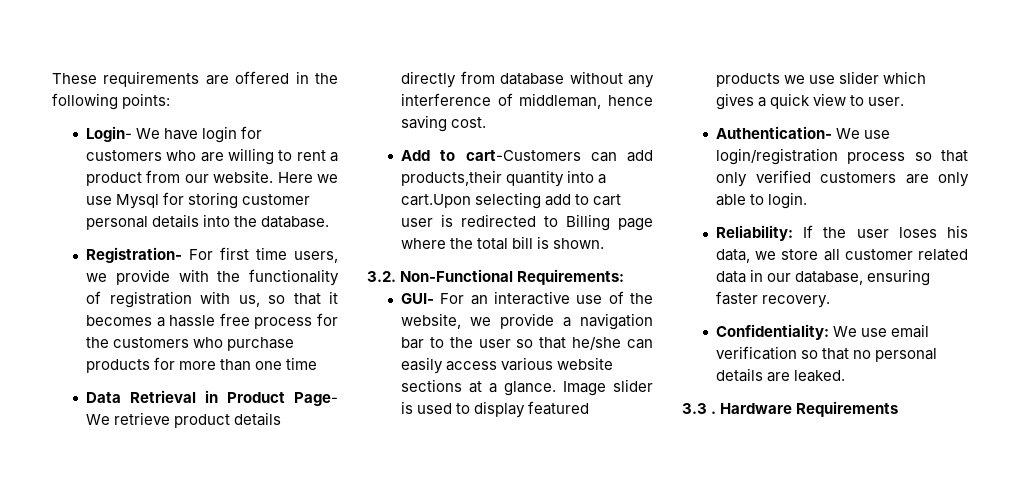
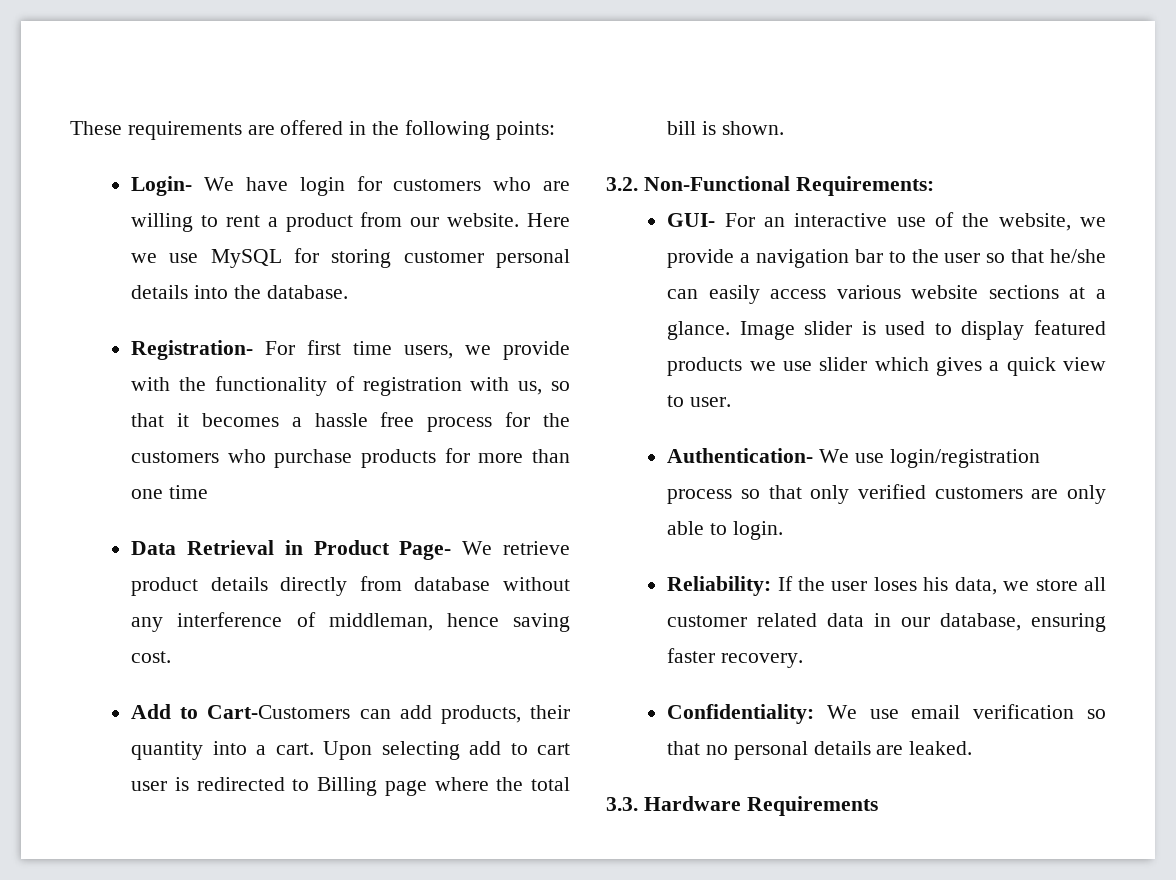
[116,194,160,209] Mysql -> [210,249,282,268] MySQL
[465,150,581,161] cart-Customers -> [207,705,351,719] Cart-Customers
[401,170,503,186] products,their -> [440,705,570,724] products, their
[401,194,472,208] cart.Upon -> [275,741,373,760] cart. Upon
[682,403,717,414] 3.3 . -> [606,797,638,811] 3.3.

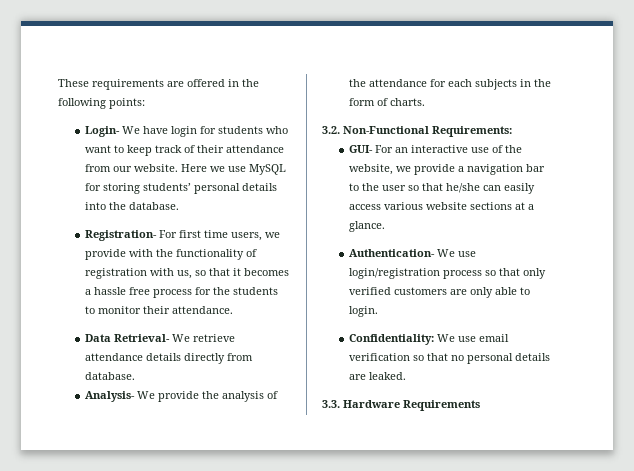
[393,177,570,191] [131,213,353,232] customers who are willing to rent a product -> [217,126,288,134] [84,145,284,156] students who want to keep track of their attendance
[403,251,484,263] customer -> [142,183,191,191] students’
[131,448,570,468] [131,485,208,499] [131,540,452,560] customers who purchase products for more than one time // Data Retrieval in Product Page- -> [232,287,278,295] [84,306,233,314] [84,334,170,342] students to monitor their attendance. // Data Retrieval-
[131,577,199,596] product -> [84,353,143,361] attendance
[414,577,570,591] [131,612,570,632] [131,651,172,663] [131,704,570,724] [131,741,570,760] [131,777,571,796] [667,121,784,135] database without any interference of middleman, hence saving cost. // Add to Cart-Customers can add products, their quantity into a cart. Upon selecting add to cart user is redirected to Billing page where the total bill is shown. -> [84,372,135,380] [84,391,278,402] [348,79,551,90] [348,98,425,106] database. // Analysis- We provide the analysis of the attendance for each subjects in the form of charts.
[739,320,1106,340] [667,357,1106,376] [667,395,731,407] Image slider is used to display featured products we use slider which gives a quick view to user. -> (385, 226) none
[667,576,1106,596] [667,613,1106,632] [667,648,803,668] // Reliability: If the user loses his data, we store all customer related data in our database, ensuring faster recovery. -> (378, 311) none

